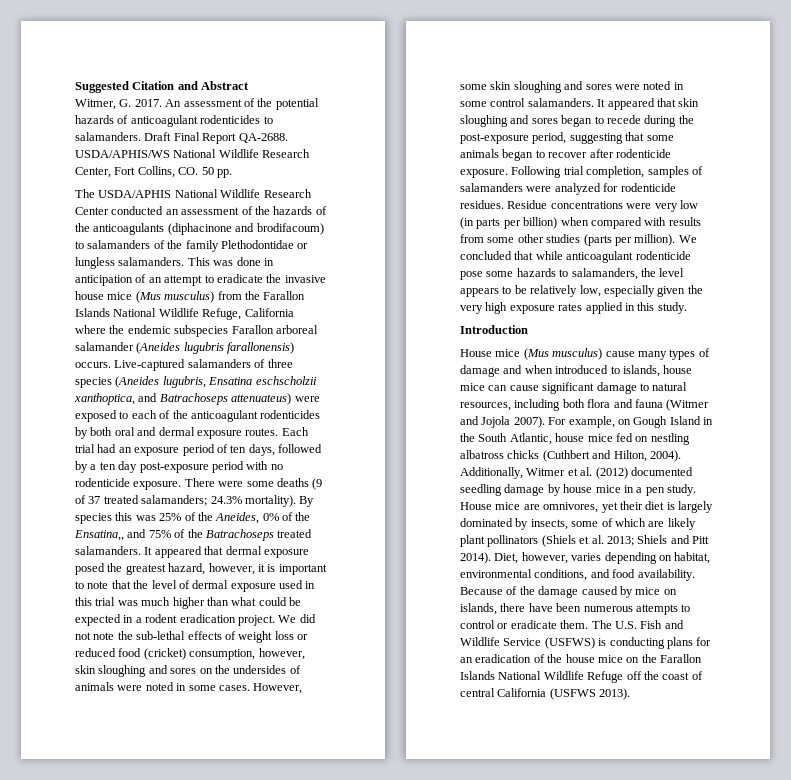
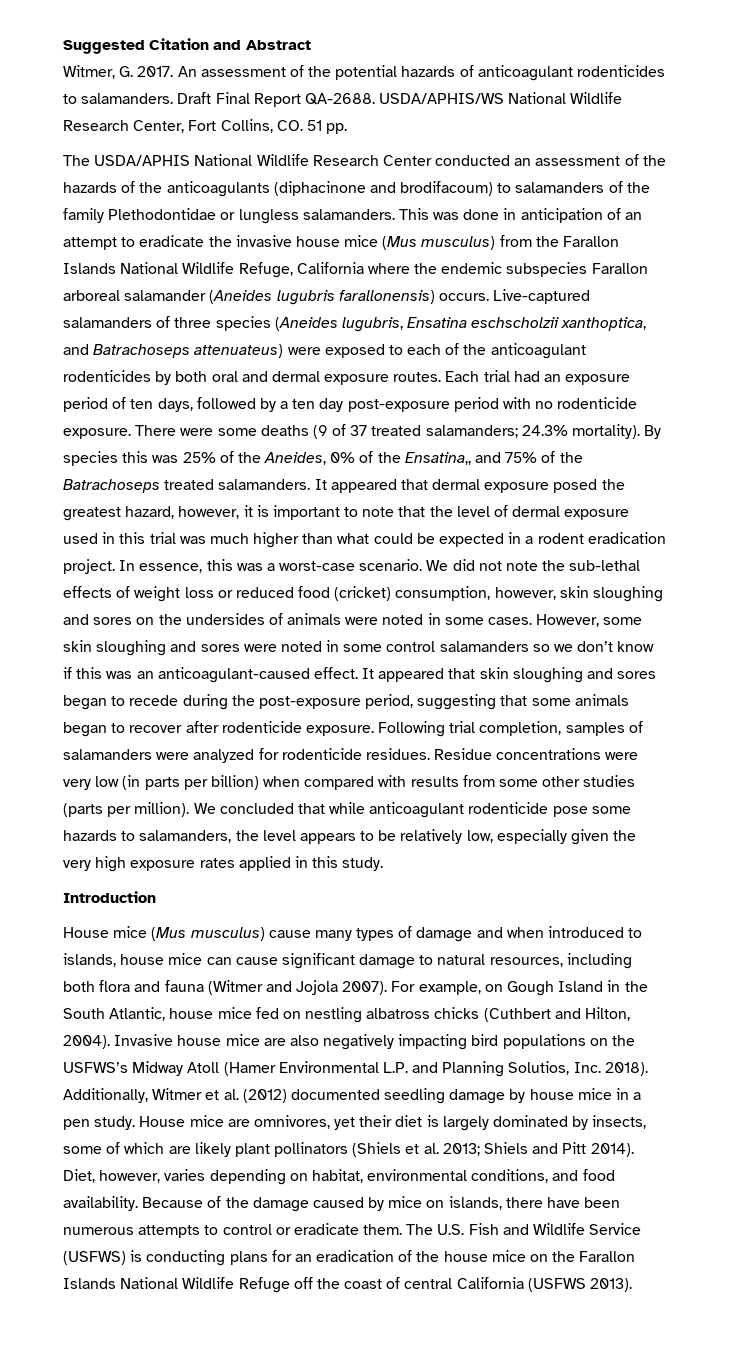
[201,167,214,175] 50 -> [306,120,322,131] 51
(275, 620) none -> [119,559,423,573] In essence, this was a worst-case scenario.
[527,98,594,107] salamanders. -> [439,641,655,652] [63,667,358,683] salamanders so we don’t know if this was an anticoagulant-caused effect.
(681, 456) none -> [114,1034,636,1050] [63,1061,648,1077] Invasive house mice are also negatively impacting bird populations on the USFWS’s Midway Atoll (Hamer Environmental L.P. and Planning Solutios, Inc. 2018).

